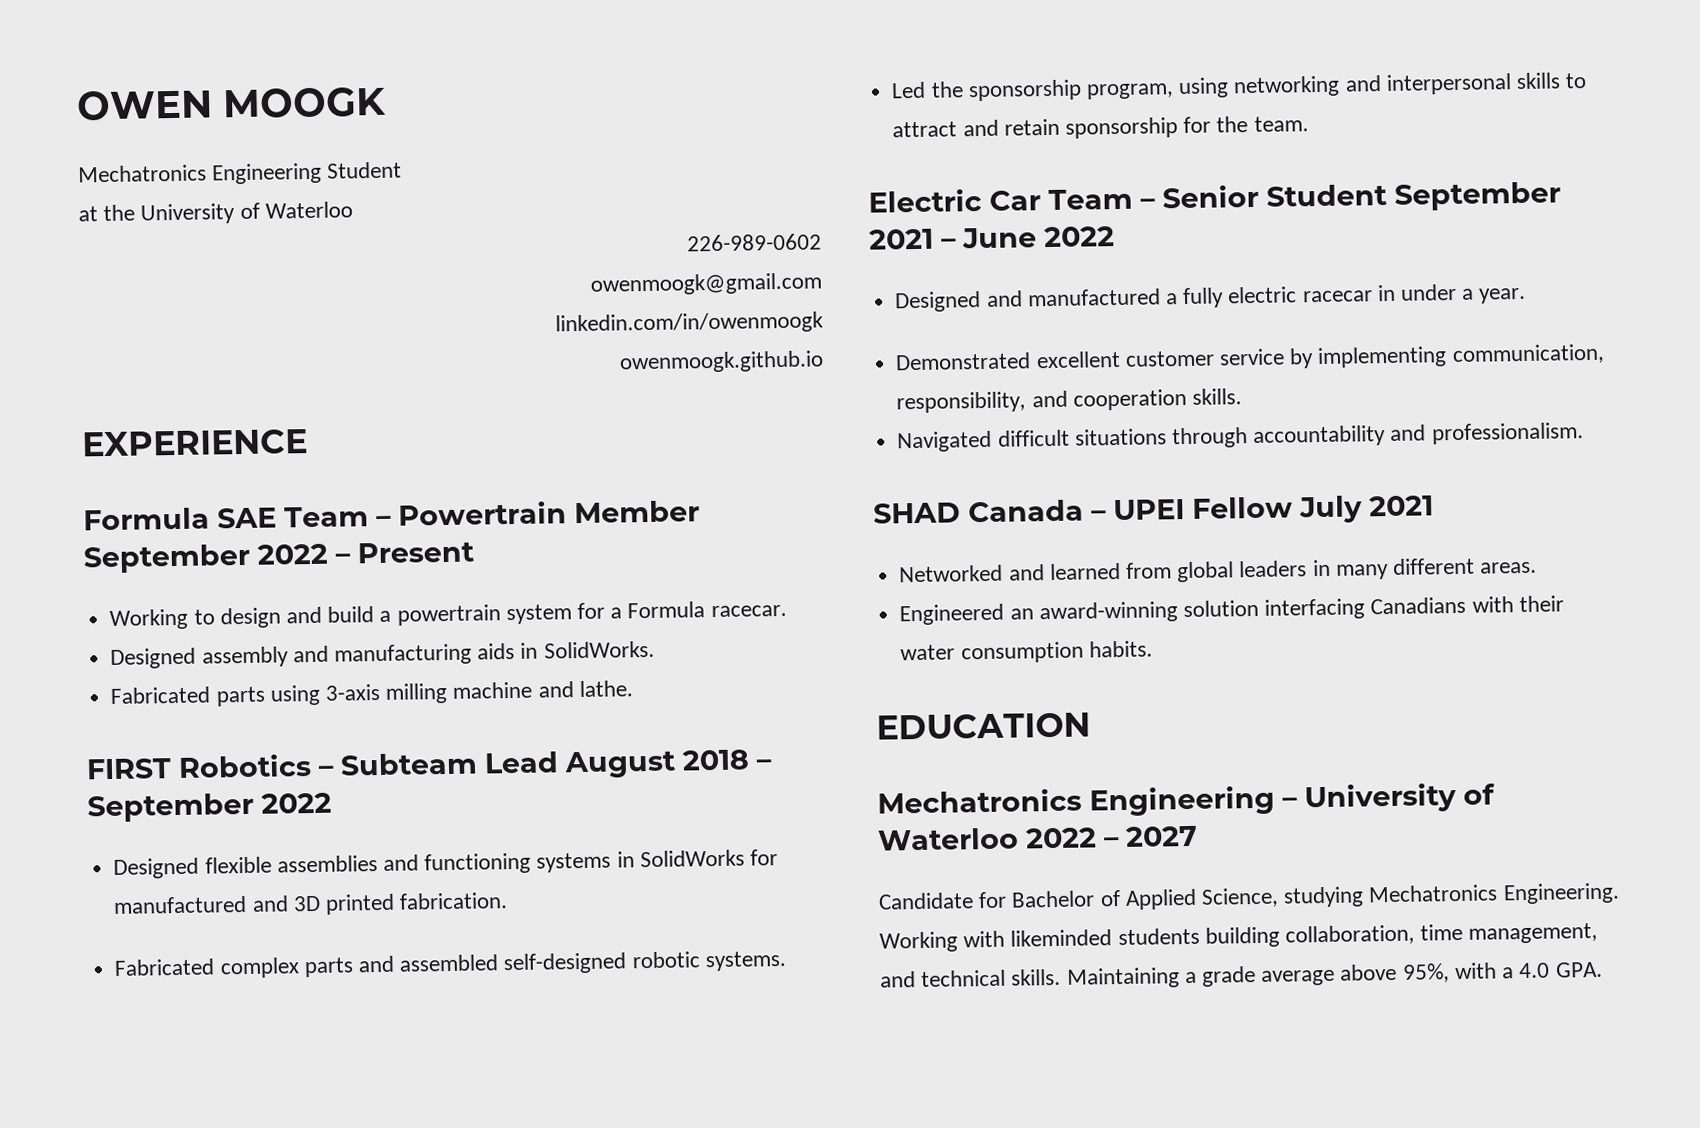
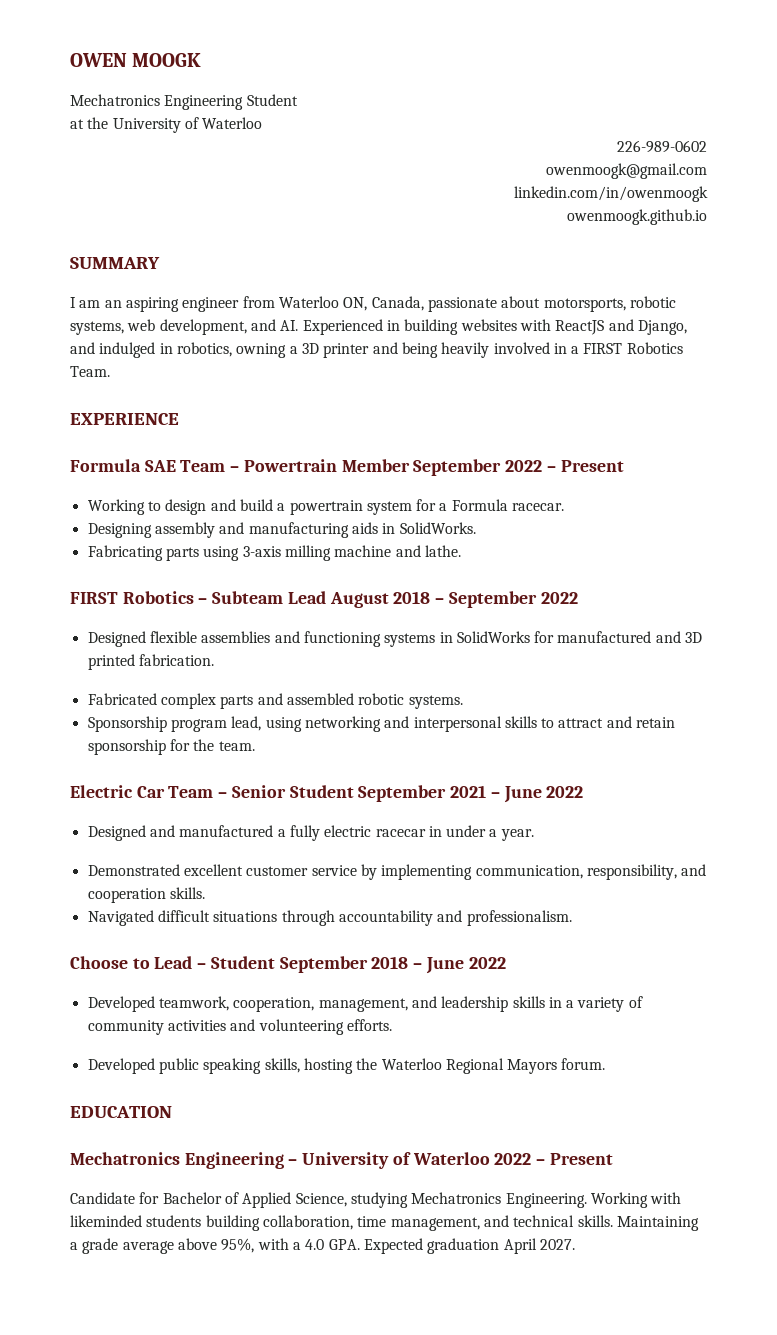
(824, 362) none -> [70,257,160,269] [70,296,676,312] [70,319,687,335] [70,342,683,358] [70,366,110,377] // SUMMARY // I am an aspiring engineer from Waterloo ON, Canada, passionate about motorsports, robotic systems, web development, and AI. Experienced in building websites with ReactJS and Django, and indulged in robotics, owning a 3D printer and being heavily involved in a FIRST Robotics Team.
[110,647,197,669] Designed -> [87,523,152,538] Designing
[110,686,211,704] Fabricated -> [87,545,163,561] Fabricating
[503,952,628,975] self-designed -> (354, 699) none
[891,79,1174,102] Led the sponsorship program, -> [87,716,262,732] Sponsorship program lead,
[873,495,1434,524] [899,557,1538,583] [899,595,1564,626] [900,640,1153,664] SHAD Canada – UPEI Fellow July 2021 // Networked and learned from global leaders in many different areas. // Engineered an award-winning solution interfacing Canadians with their water consumption habits. -> [70,956,506,974] [87,996,643,1012] [87,1019,392,1035] [87,1058,606,1074] Choose to Lead – Student September 2018 – June 2022 // Developed teamwork, cooperation, management, and leadership skills in a variety of community activities and volunteering efforts. // Developed public speaking skills, hosting the Waterloo Regional Mayors forum.
[1125,825,1198,847] 2027 -> [549,1153,613,1165] Present
(1603, 969) none -> [363,1238,575,1254] Expected graduation April 2027.

